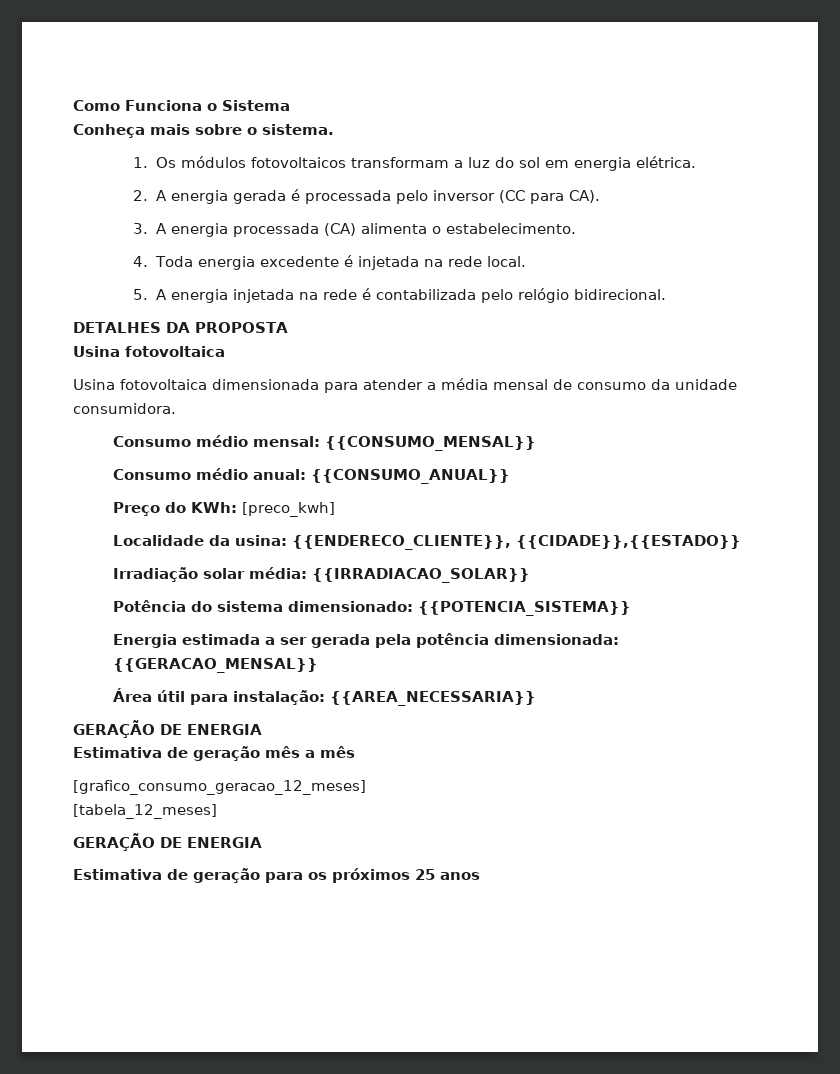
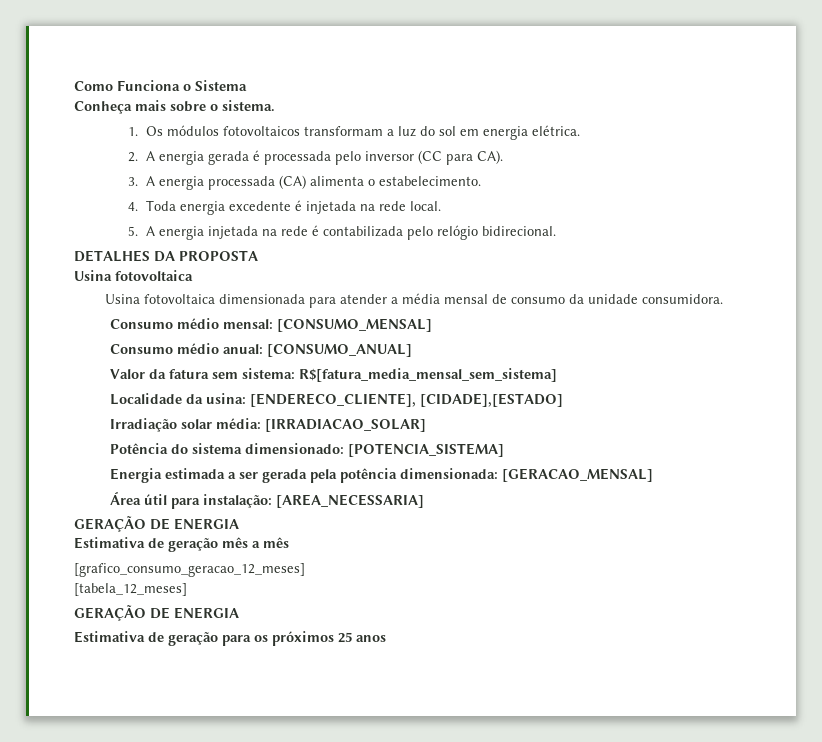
[325,436,537,451] {{CONSUMO_MENSAL}} -> [277,318,433,332] [CONSUMO_MENSAL]
[311,469,511,484] [113,502,336,517] {{CONSUMO_ANUAL}} // Preço do KWh: [preco_kwh] -> [267,344,413,357] [110,368,558,382] [CONSUMO_ANUAL] // Valor da fatura sem sistema: R$[fatura_media_mensal_sem_sistema]
[292,535,742,550] {{ENDERECO_CLIENTE}}, {{CIDADE}},{{ESTADO}} -> [250,393,564,407] [ENDERECO_CLIENTE], [CIDADE],[ESTADO]
[312,568,531,583] {{IRRADIACAO_SOLAR}} -> [265,419,427,432] [IRRADIACAO_SOLAR]
[418,601,632,616] {{POTENCIA_SISTEMA}} -> [348,443,505,457] [POTENCIA_SISTEMA]
[113,658,319,673] {{GERACAO_MENSAL}} -> [502,468,654,482] [GERACAO_MENSAL]
[330,691,537,706] {{AREA_NECESSARIA}} -> [276,494,425,508] [AREA_NECESSARIA]

